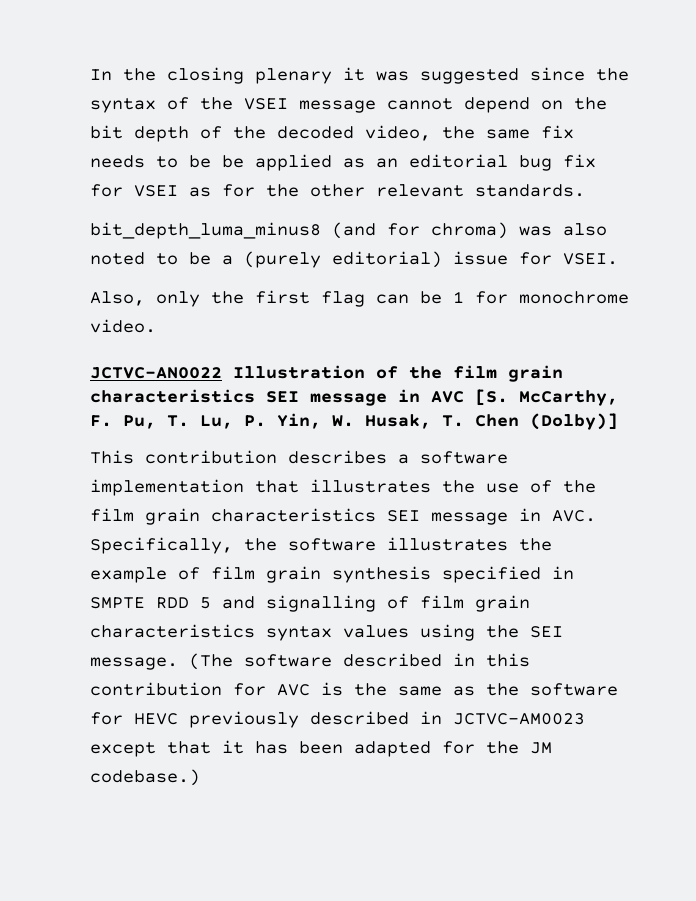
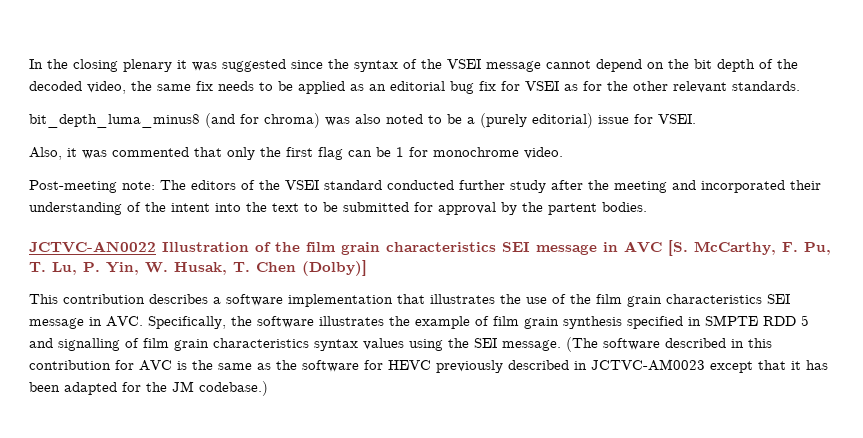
[222,155,244,168] be -> (293, 86) none
(145, 298) none -> [67,147,222,159] it was commented that
(156, 326) none -> [29,180,821,193] [29,202,647,215] // Post-meeting note: The editors of the VSEI standard conducted further study after the meeting and incorporated their understanding of the intent into the text to be submitted for approval by the partent bodies.

